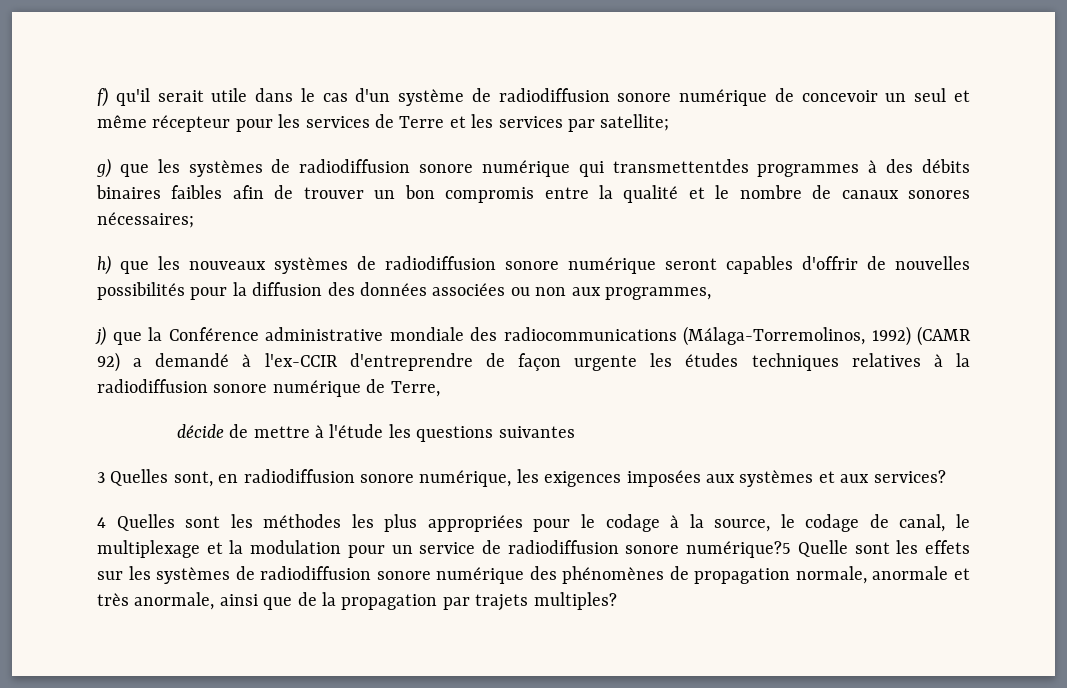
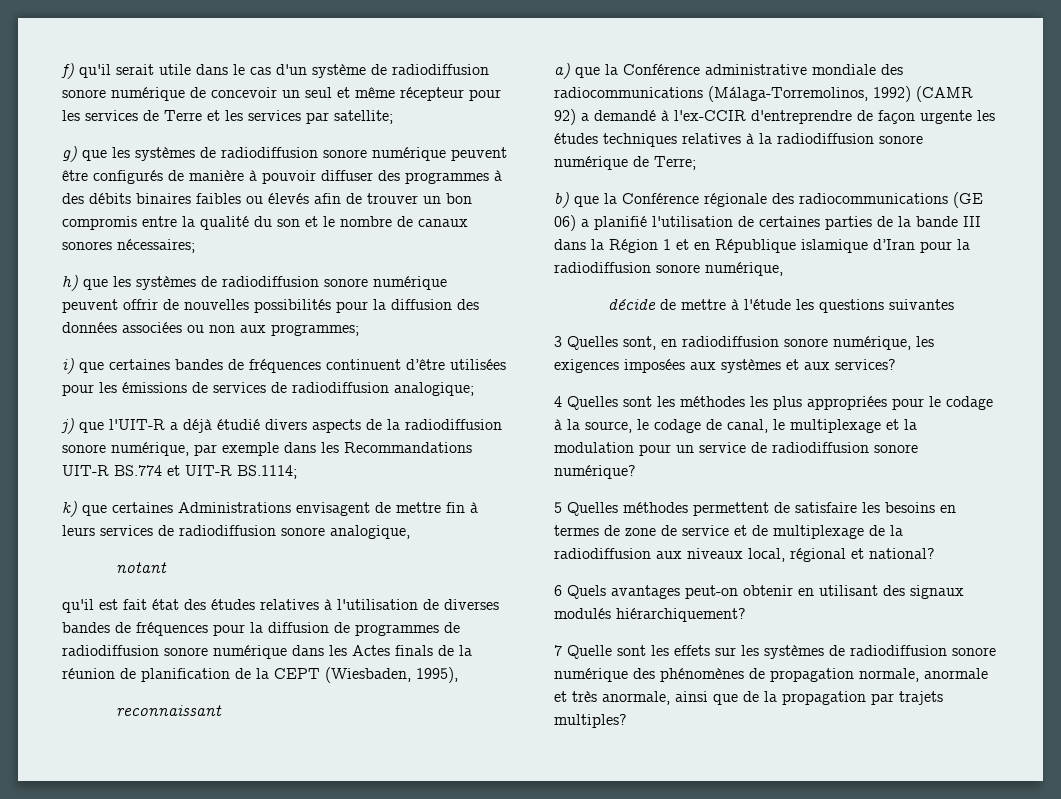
[578,159,749,177] qui transmettentdes -> [451,147,507,161] [62,170,400,184] peuvent être configurés de manière à pouvoir diffuser des
(223, 192) none -> [246,193,309,204] ou élevés
(679, 194) none -> [254,216,300,227] du son
[189,256,858,274] nouveaux systèmes de radiodiffusion sonore numérique seront capables d'offrir -> [136,276,447,290] [62,299,158,313] systèmes de radiodiffusion sonore numérique peuvent offrir
[604,287,711,300] [95,326,106,346] programmes, // j) -> [271,324,359,336] [62,358,506,374] [62,382,474,396] [61,418,502,434] [62,442,472,456] [62,465,297,479] [62,501,478,517] [62,525,410,539] [115,562,167,573] [62,599,499,613] [62,622,460,636] [62,645,472,659] [62,667,458,683] [115,705,222,716] [554,63,570,79] programmes; // i) que certaines bandes de fréquences continuent d’être utilisées pour les émissions de services de radiodiffusion analogique; // j) que l'UIT-R a déjà étudié divers aspects de la radiodiffusion sonore numérique, par exemple dans les Recommandations UIT-R BS.774 et UIT-R BS.1114; // k) que certaines Administrations envisagent de mettre fin à leurs services de radiodiffusion sonore analogique, // notant // qu'il est fait état des études relatives à l'utilisation de diverses bandes de fréquences pour la diffusion de programmes de radiodiffusion sonore numérique dans les Actes finals de la réunion de planification de la CEPT (Wiesbaden, 1995), // reconnaissant // a)
[390,381,440,397] Terre, -> [654,156,696,170] [554,192,983,208] [554,215,981,231] [554,239,970,253] [554,262,783,276] Terre; // b) que la Conférence régionale des radiocommunications (GE 06) a planifié l'utilisation de certaines parties de la bande III dans la Région 1 et en République islamique d’Iran pour la radiodiffusion sonore numérique,
[686,541,792,558] numérique?5 -> [554,465,636,479] [554,502,956,516] [554,525,903,539] [554,548,935,562] [554,585,964,599] [554,608,746,622] [554,645,562,656] numérique? // 5 Quelles méthodes permettent de satisfaire les besoins en termes de zone de service et de multiplexage de la radiodiffusion aux niveaux local, régional et national? // 6 Quels avantages peut-on obtenir en utilisant des signaux modulés hiérarchiquement? // 7

